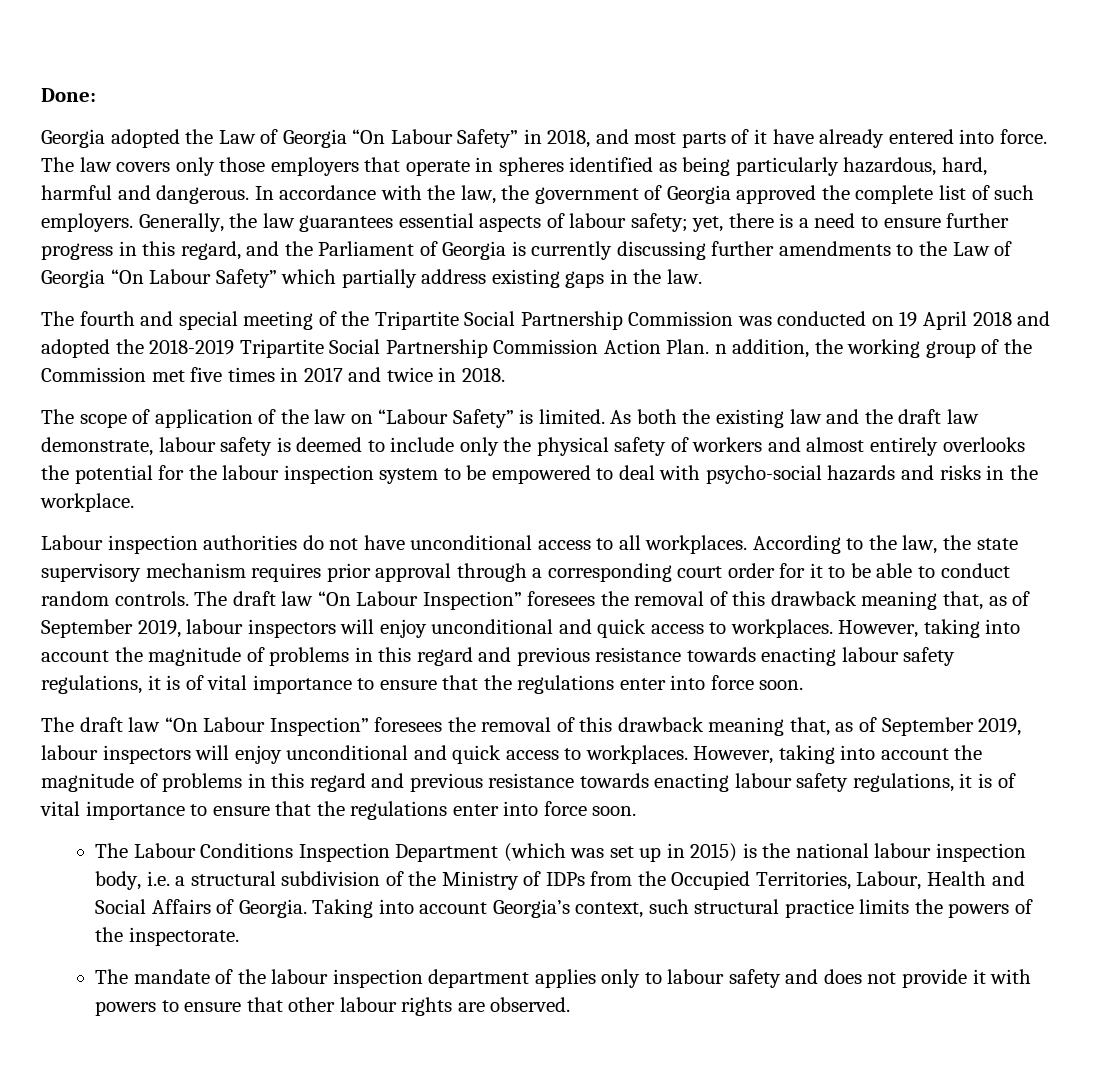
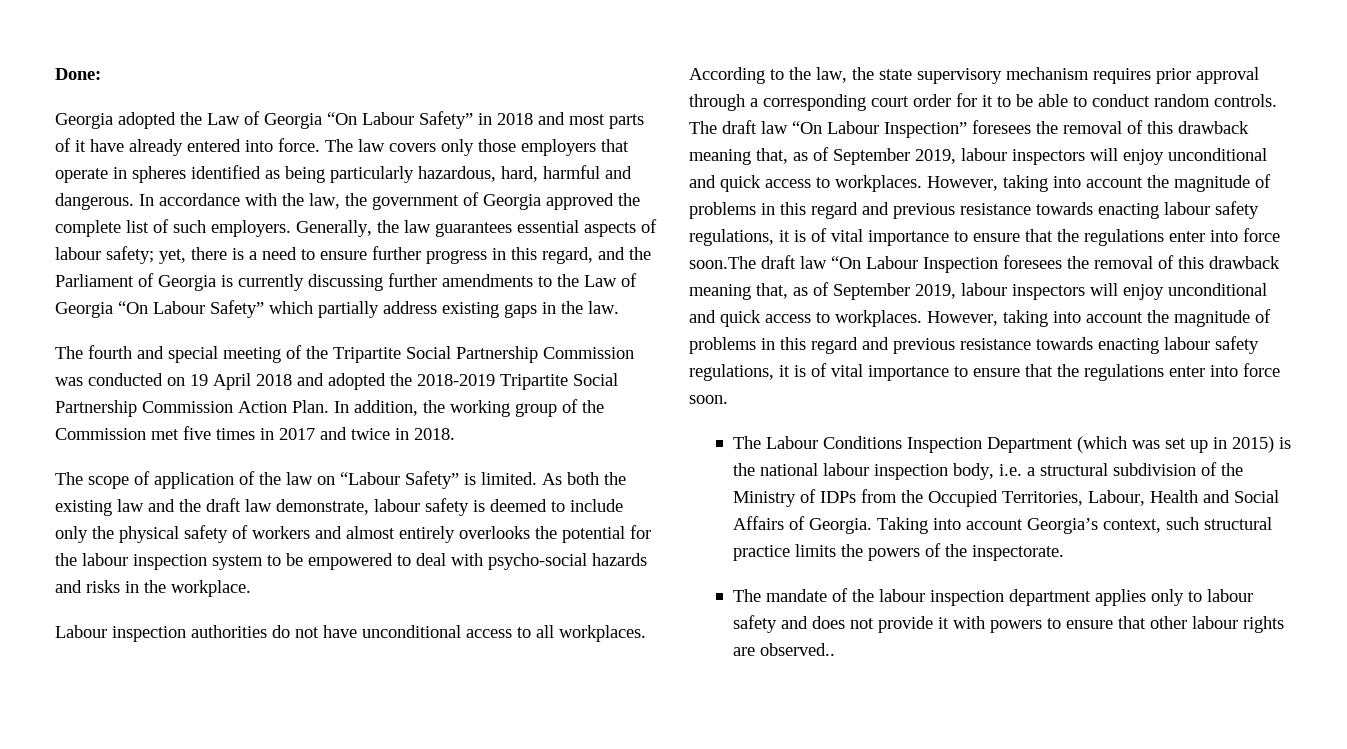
[547,129,591,148] 2018, -> [497,113,533,125] 2018
[714,344,727,354] n -> [334,401,349,413] In
[759,680,804,690] [41,717,369,736] soon. // The draft law “On Labour Inspection” -> [689,255,998,273] soon.The draft law “On Labour Inspection
[490,997,571,1012] observed. -> [759,643,835,656] observed..

